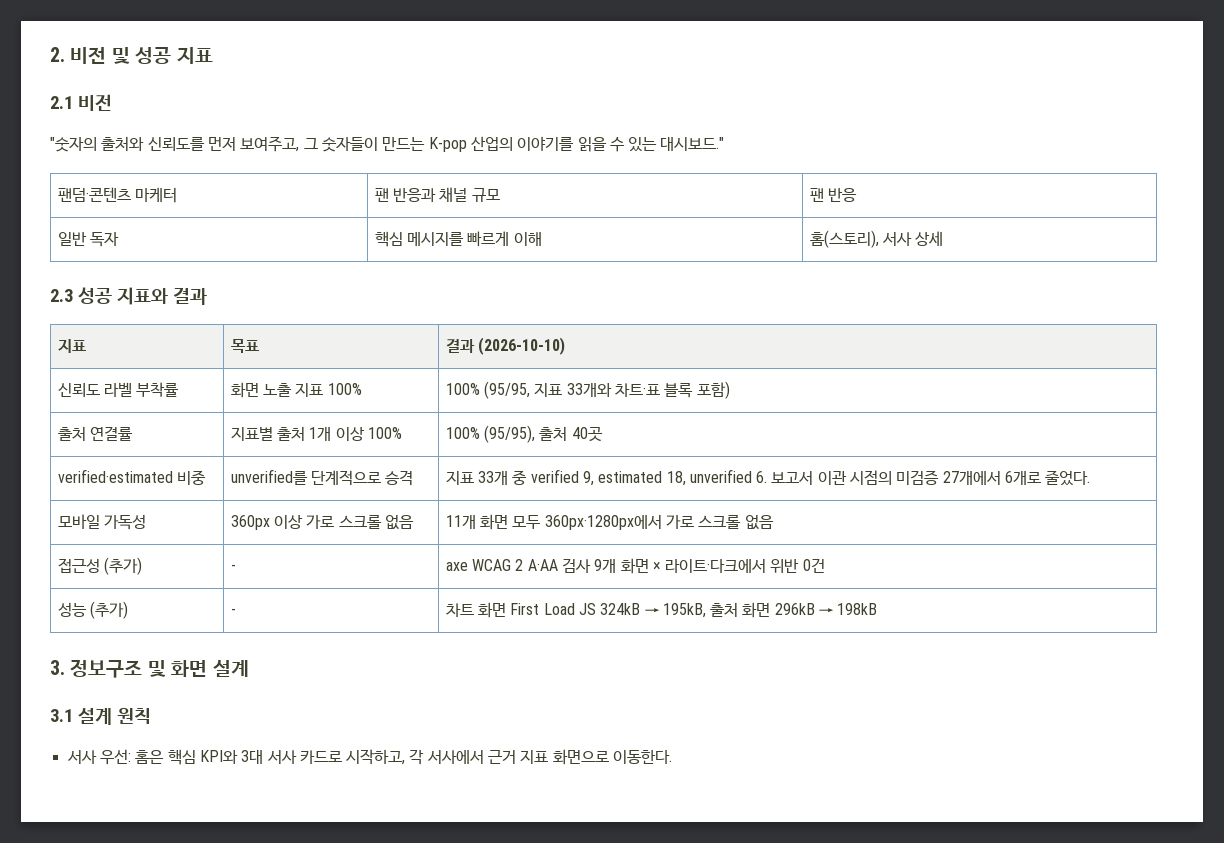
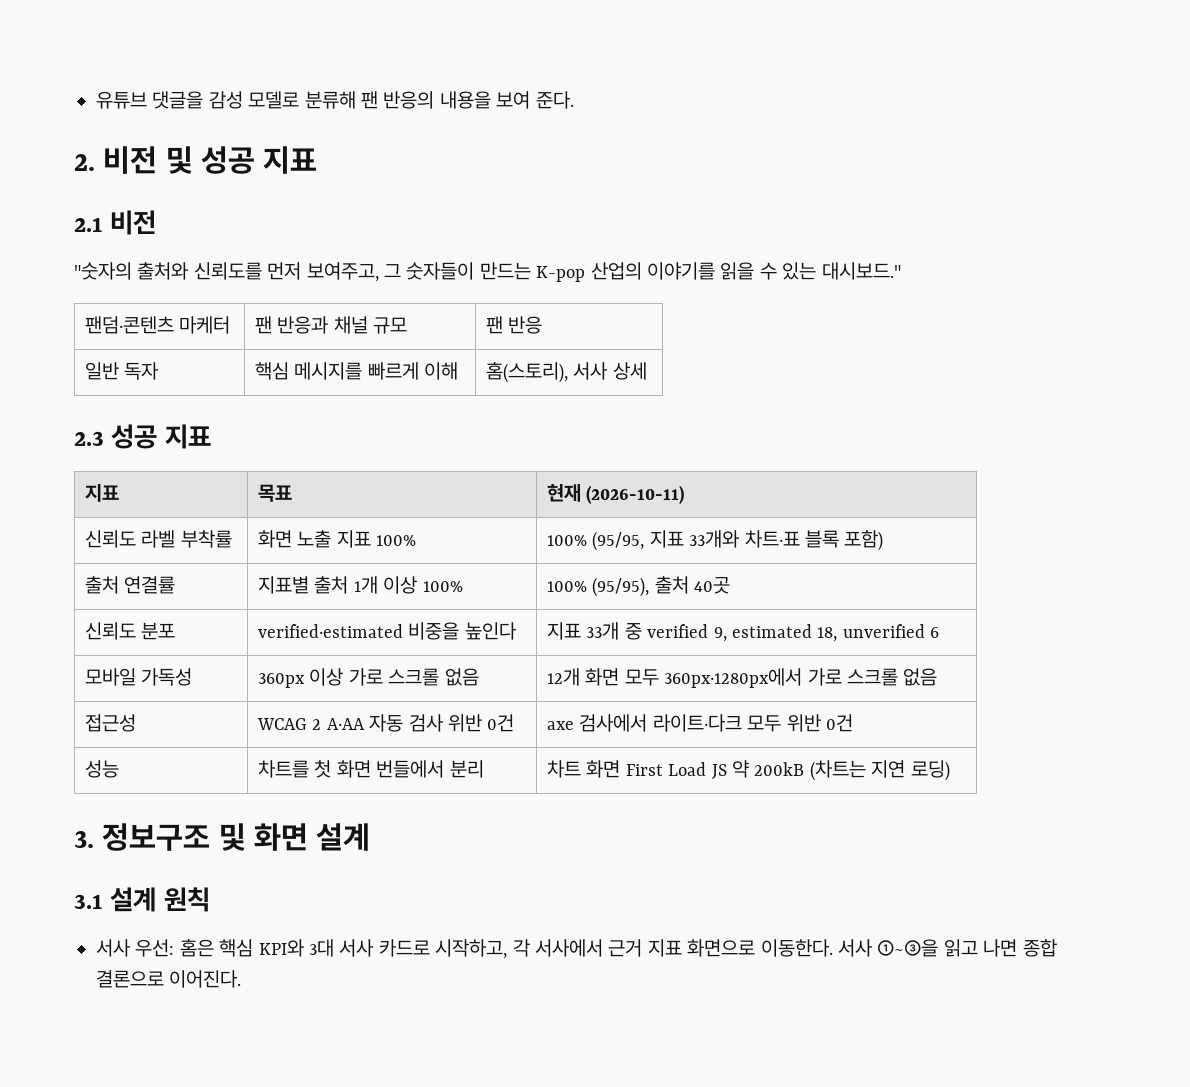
(50, 54) none -> [96,91,574,109] 유튜브 댓글을 감성 모델로 분류해 팬 반응의 내용을 보여 준다. //
[116,287,207,305] 지표와 결과 -> [164,424,211,449] 지표
[445,337,565,355] 결과 (2026-10-10) -> [547,484,685,504] 현재 (2026-10-11)
[57,469,206,485] [230,469,414,486] verified·estimated 비중 | unverified를 단계적으로 승격 -> [85,622,176,640] [258,622,517,640] 신뢰도 분포 | verified·estimated 비중을 높인다
[756,470,1091,486] 6. 보고서 이관 시점의 미검증 27개에서 6개로 줄었다. -> [930,627,940,638] 6
[445,515,476,529] 11개 -> [547,668,581,686] 12개
[103,557,142,575] [230,564,236,571] [445,558,825,574] [57,601,128,619] [230,608,236,615] (추가) | - | axe WCAG 2 A·AA 검사 9개 화면 × 라이트·다크에서 위반 0건 // 성능 (추가) | - -> [257,714,515,732] [547,714,854,732] [85,760,120,778] [258,760,484,778] | WCAG 2 A·AA 자동 검사 위반 0건 | axe 검사에서 라이트·다크 모두 위반 0건 // 성능 | 차트를 첫 화면 번들에서 분리
[600,602,878,618] 324kB → 195kB, 출처 화면 296kB → 198kB -> [732,760,950,781] 약 200kB (차트는 지연 로딩)
(673, 756) none -> [837,939,1057,957] [96,970,242,988] 서사 ①~③을 읽고 나면 종합 결론으로 이어진다.

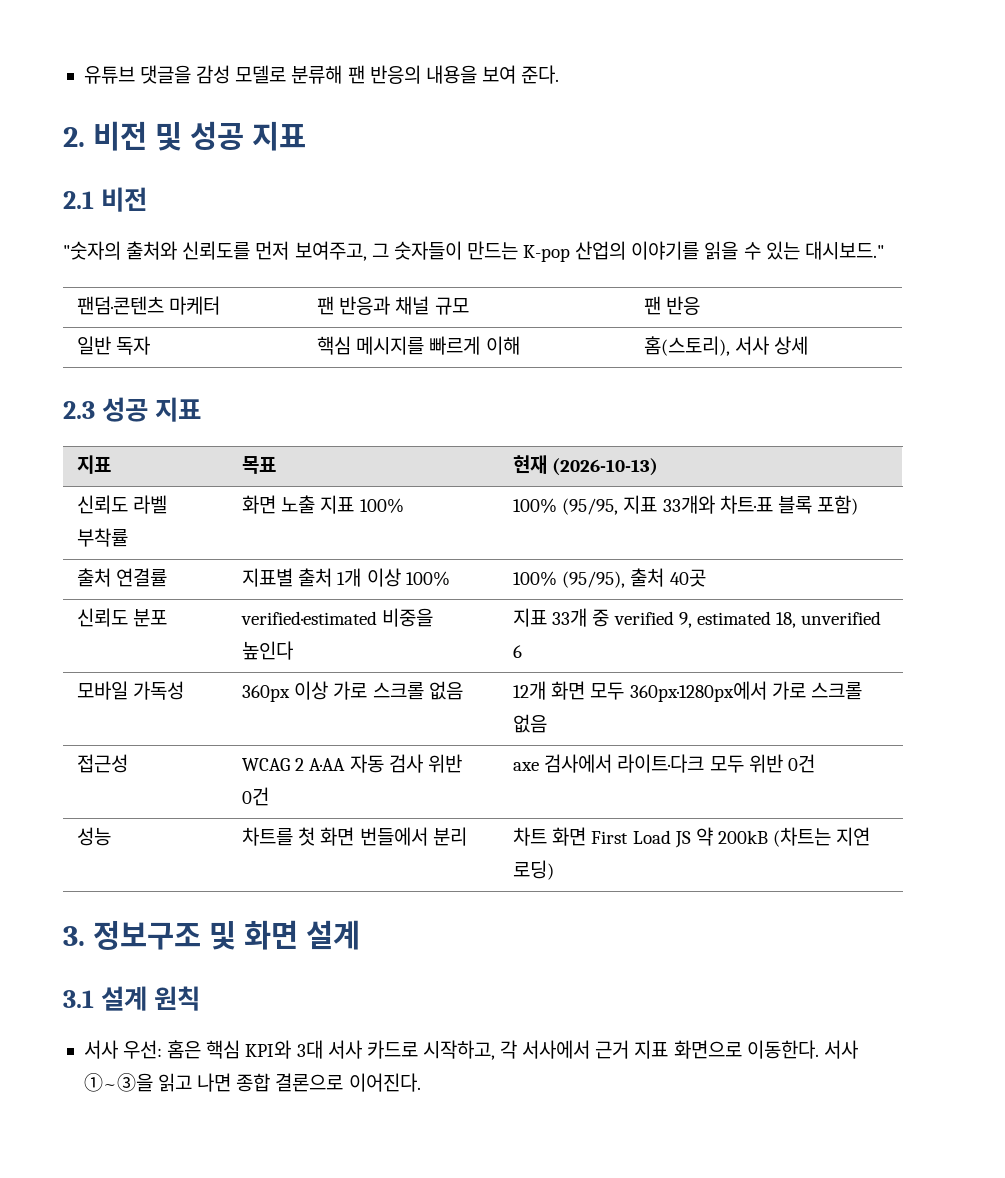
[586,485,685,504] (2026-10-11) -> [552,458,659,476] (2026-10-13)

